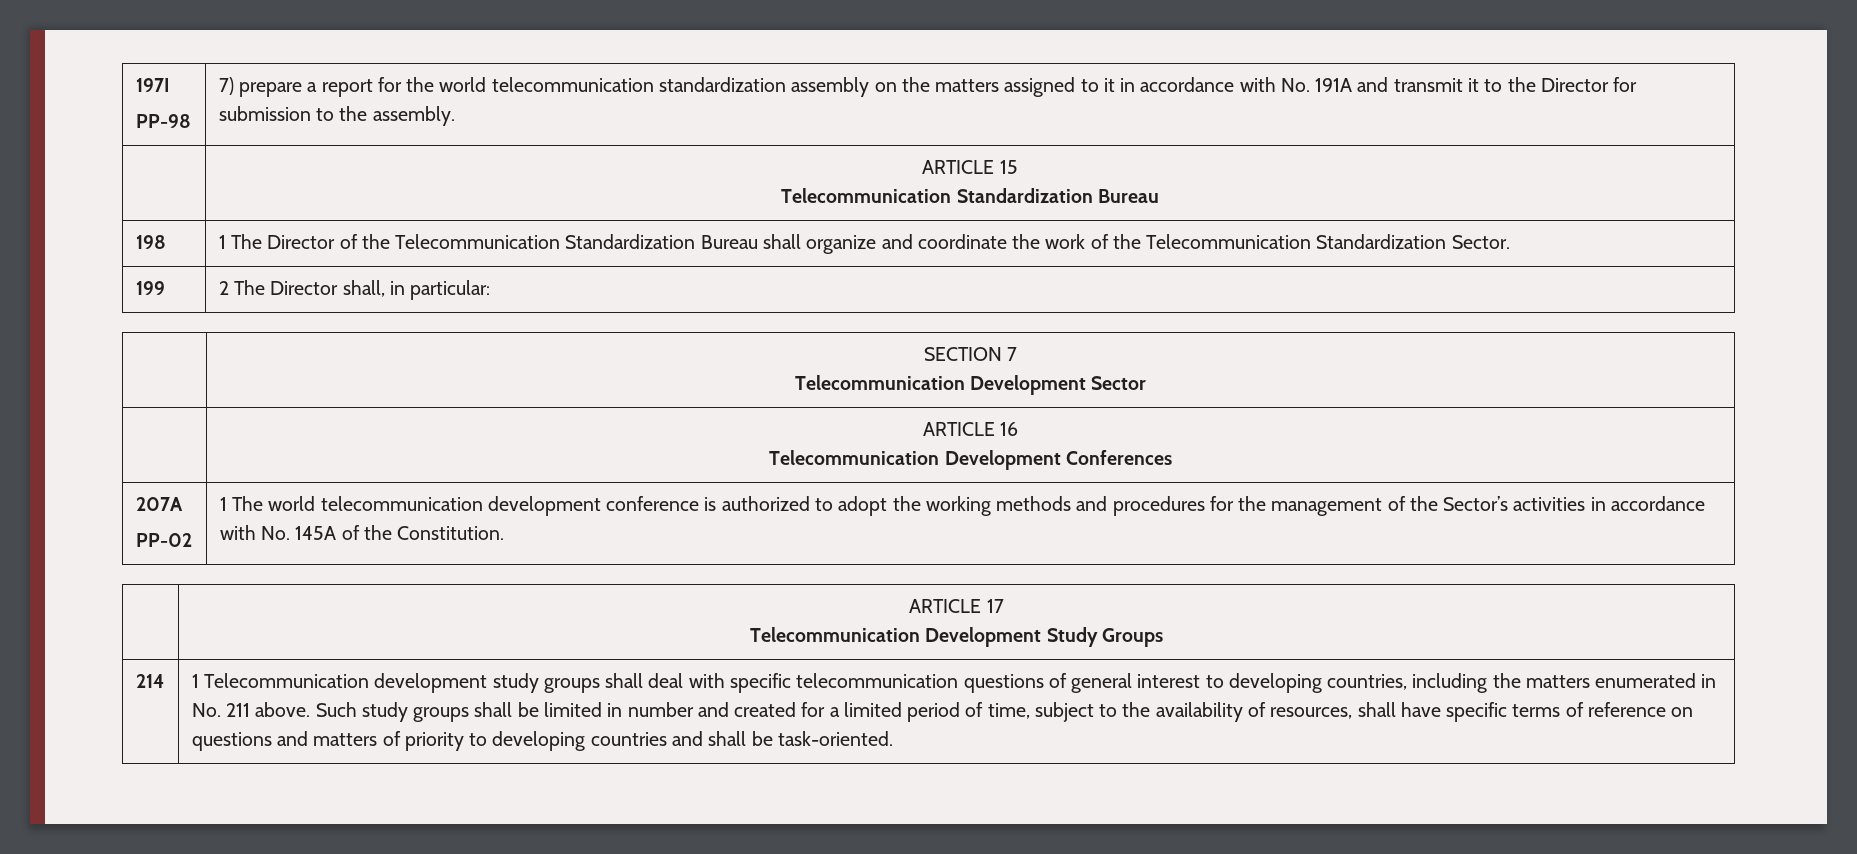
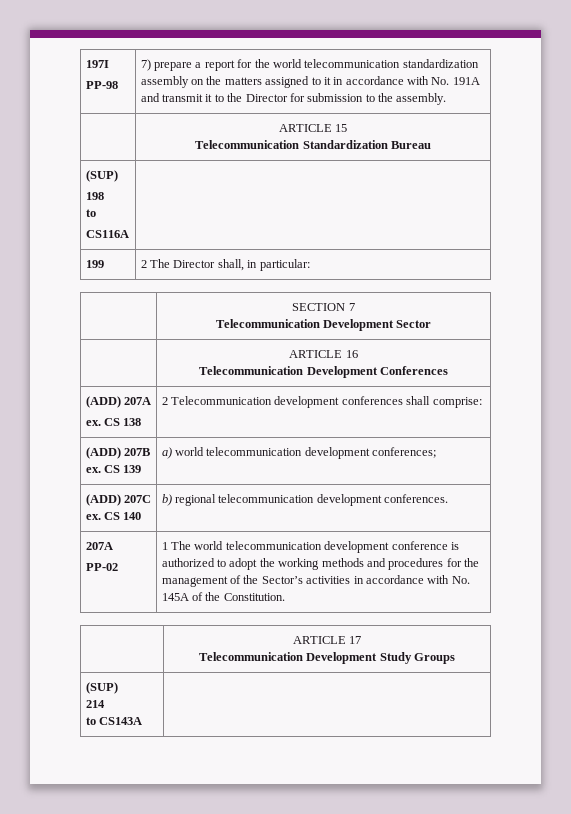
(1159, 196) none -> [85,170,118,182] (SUP) //
[218,234,1510,254] | 1 The Director of the Telecommunication Standardization Bureau shall organize and coordinate the work of the Telecommunication Standardization Sector. -> [85,209,96,217] [85,230,129,238] // to // CS116A |
(1172, 457) none -> [85,396,152,408] [85,418,142,426] [161,396,482,408] [85,447,151,459] [85,465,142,473] [161,447,437,459] [85,494,152,506] [85,512,142,520] [161,494,449,506] // (ADD) 207A // ex. CS 138 | 2 Telecommunication development conferences shall comprise: // (ADD) 207B ex. CS 139 | a) world telecommunication development conferences; // (ADD) 207C ex. CS 140 | b) regional telecommunication development conferences.
(1163, 637) none -> [85,682,118,694] (SUP) //
[191,673,1717,693] [191,702,1694,722] [191,731,893,751] | 1 Telecommunication development study groups shall deal with specific telecommunication questions of general interest to developing countries, including the matters enumerated in No. 211 above. Such study groups shall be limited in number and created for a limited period of time, subject to the availability of resources, shall have specific terms of reference on questions and matters of priority to developing countries and shall be task-oriented. -> [85,717,143,725] // to CS143A |

